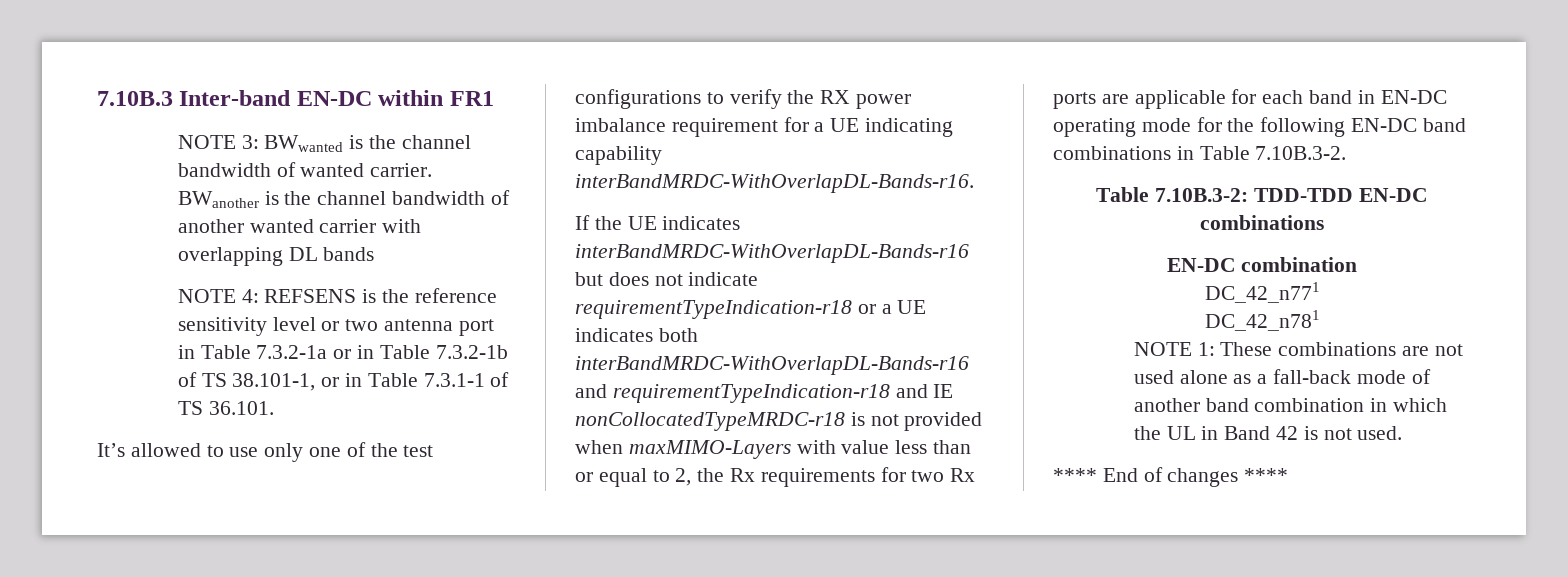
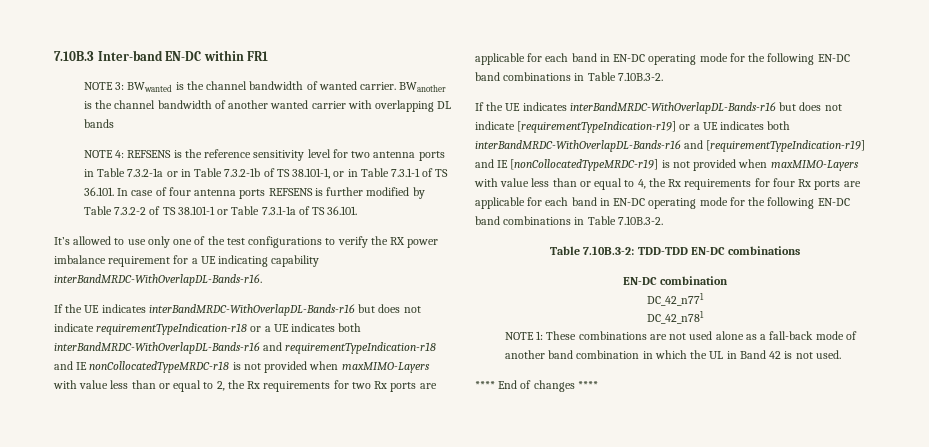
[321,321,340,331] or -> [332,149,348,158] for
[458,319,494,336] port -> [418,151,445,161] ports
(274, 408) none -> [117,187,425,199] [83,206,358,215] In case of four antenna ports REFSENS is further modified by Table 7.3.2-2 of TS 38.101-1 or Table 7.3.1-1a of TS 36.101.
(1347, 153) none -> [475,102,842,114] [475,121,791,133] [475,140,866,152] [475,159,859,171] [474,178,861,190] [475,197,850,209] [475,216,663,225] // If the UE indicates interBandMRDC-WithOverlapDL-Bands-r16 but does not indicate [requirementTypeIndication-r19] or a UE indicates both interBandMRDC-WithOverlapDL-Bands-r16 and [requirementTypeIndication-r19] and IE [nonCollocatedTypeMRDC-r19] is not provided when maxMIMO-Layers with value less than or equal to 4, the Rx requirements for four Rx ports are applicable for each band in EN-DC operating mode for the following EN-DC band combinations in Table 7.10B.3-2.

